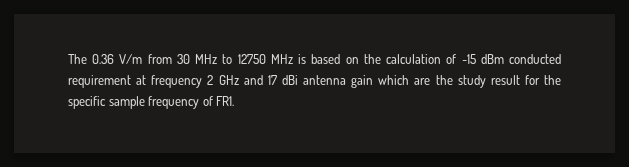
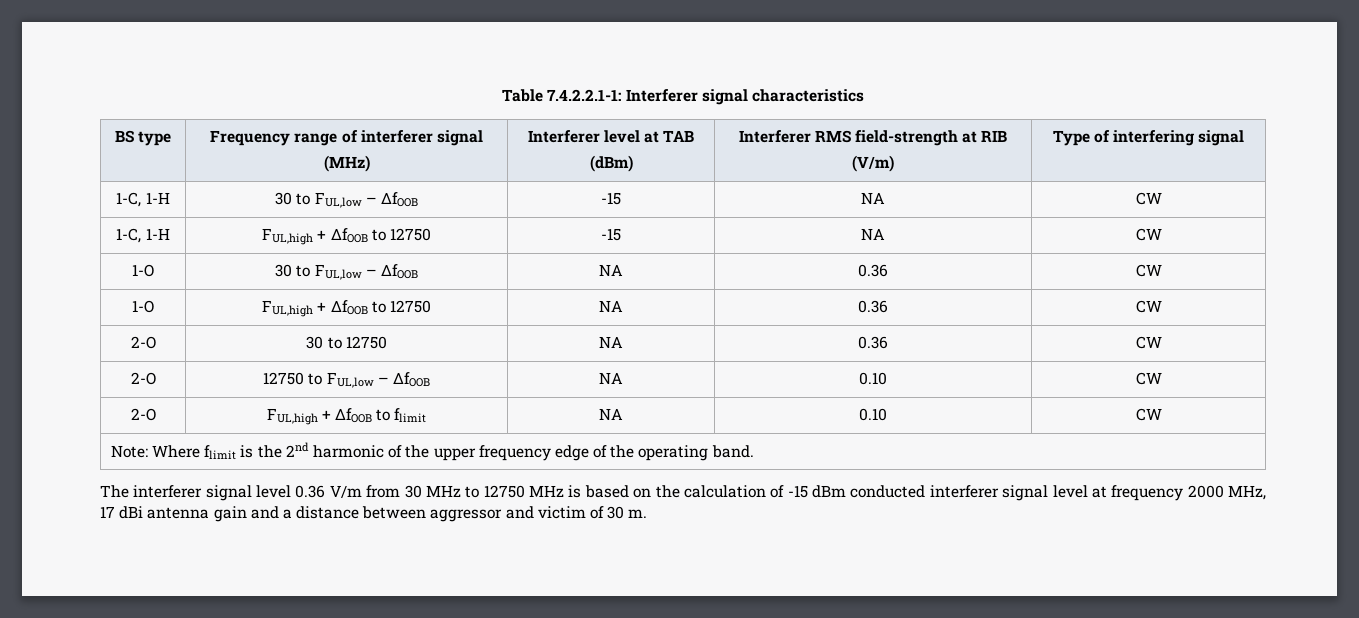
[68,54,87,64] The -> [502,89,864,105] [114,130,172,146] [210,130,483,146] [323,155,370,172] [527,130,695,143] [589,155,633,172] [738,130,1008,146] [852,155,894,172] [1052,130,1245,146] [116,192,170,207] [275,192,418,208] [601,192,621,205] [861,192,885,204] [1135,192,1162,205] [116,228,170,243] [262,228,431,245] [601,228,621,241] [861,228,885,240] [1135,228,1162,241] [132,264,154,277] [275,264,418,280] [599,264,623,276] [858,264,888,277] [1135,264,1162,277] [132,300,154,313] [262,300,431,317] [599,300,623,312] [858,300,888,313] [1135,300,1162,313] [130,336,156,349] [306,336,387,349] [599,336,623,348] [858,336,888,349] [1135,336,1162,349] [130,372,156,385] [263,372,430,388] [599,372,623,384] [859,372,887,385] [1135,372,1162,385] [130,408,156,421] [266,408,427,425] [599,408,623,420] [859,408,887,421] [1135,408,1162,421] [110,442,754,461] [100,485,292,501] Table 7.4.2.2.1-1: Interferer signal characteristics // BS type | Frequency range of interferer signal // (MHz) | Interferer level at TAB // (dBm) | Interferer RMS field-strength at RIB // (V/m) | Type of interfering signal // 1-C, 1-H | 30 to FUL,low – ΔfOOB | -15 | NA | CW // 1-C, 1-H | FUL,high + ΔfOOB to 12750 | -15 | NA | CW // 1-O | 30 to FUL,low – ΔfOOB | NA | 0.36 | CW // 1-O | FUL,high + ΔfOOB to 12750 | NA | 0.36 | CW // 2-O | 30 to 12750 | NA | 0.36 | CW // 2-O | 12750 to FUL,low – ΔfOOB | NA | 0.10 | CW // 2-O | FUL,high + ΔfOOB to flimit | NA | 0.10 | CW // Note: Where flimit is the 2nd harmonic of the upper frequency edge of the operating band. // The interferer signal level
[68,75,561,88] [68,96,235,109] requirement at frequency 2 GHz and 17 dBi antenna gain which are the study result for the specific sample frequency of FR1. -> [929,485,1266,501] [100,506,648,522] interferer signal level at frequency 2000 MHz, 17 dBi antenna gain and a distance between aggressor and victim of 30 m.

